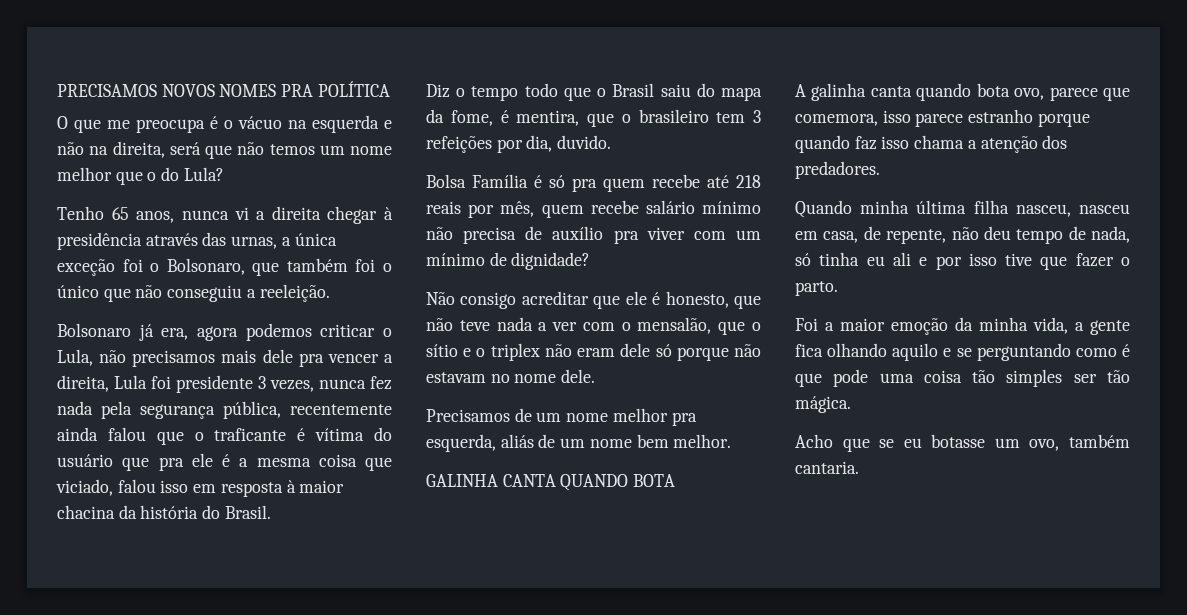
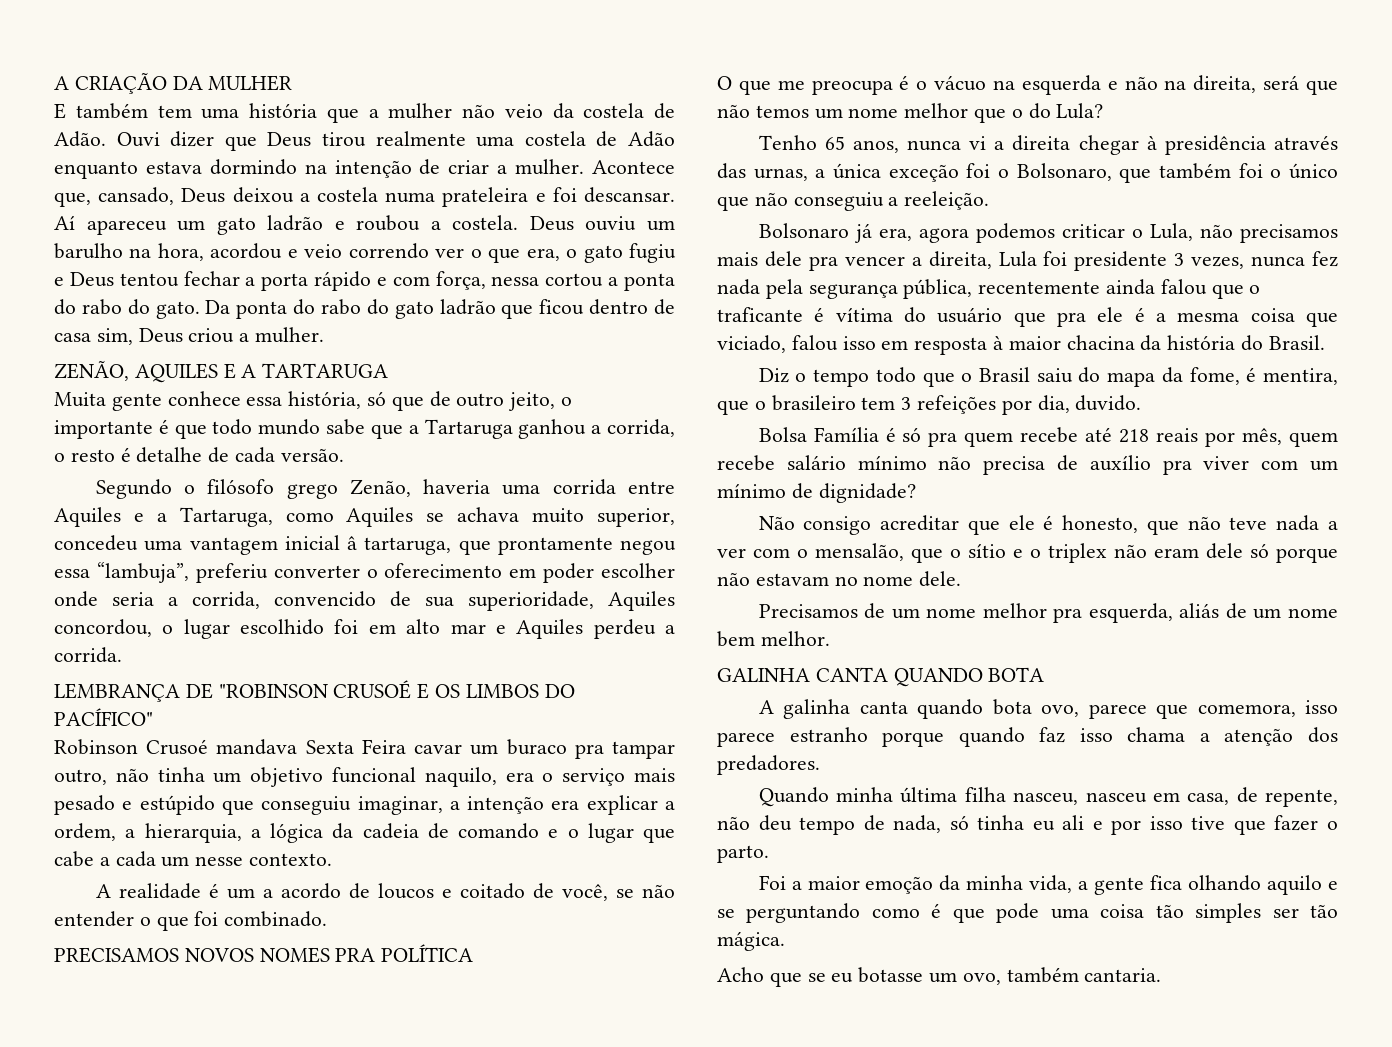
(57, 90) none -> [54,72,293,94] [54,103,675,123] [54,131,676,151] [54,159,676,179] [54,187,675,207] [54,215,675,235] [54,243,676,263] [54,271,675,291] [54,299,675,319] [54,327,325,345] [54,360,389,383] [54,391,573,411] [54,419,675,439] [54,447,344,463] [95,479,675,499] [54,507,676,527] [54,535,676,555] [54,562,675,583] [54,591,675,611] [54,619,676,639] [54,647,122,663] [54,680,575,702] [54,708,153,726] [54,739,675,759] [54,767,675,787] [54,795,675,815] [54,823,675,843] [54,851,333,867] [95,883,675,901] [54,911,328,931] A CRIAÇÃO DA MULHER // E também tem uma história que a mulher não veio da costela de Adão. Ouvi dizer que Deus tirou realmente uma costela de Adão enquanto estava dormindo na intenção de criar a mulher. Acontece que, cansado, Deus deixou a costela numa prateleira e foi descansar. Aí apareceu um gato ladrão e roubou a costela. Deus ouviu um barulho na hora, acordou e veio correndo ver o que era, o gato fugiu e Deus tentou fechar a porta rápido e com força, nessa cortou a ponta do rabo do gato. Da ponta do rabo do gato ladrão que ficou dentro de casa sim, Deus criou a mulher. // ZENÃO, AQUILES E A TARTARUGA // Muita gente conhece essa história, só que de outro jeito, o importante é que todo mundo sabe que a Tartaruga ganhou a corrida, o resto é detalhe de cada versão. // Segundo o filósofo grego Zenão, haveria uma corrida entre Aquiles e a Tartaruga, como Aquiles se achava muito superior, concedeu uma vantagem inicial â tartaruga, que prontamente negou essa “lambuja”, preferiu converter o oferecimento em poder escolher onde seria a corrida, convencido de sua superioridade, Aquiles concordou, o lugar escolhido foi em alto mar e Aquiles perdeu a corrida. // LEMBRANÇA DE "ROBINSON CRUSOÉ E OS LIMBOS DO PACÍFICO" // Robinson Crusoé mandava Sexta Feira cavar um buraco pra tampar outro, não tinha um objetivo funcional naquilo, era o serviço mais pesado e estúpido que conseguiu imaginar, a intenção era explicar a ordem, a hierarquia, a lógica da cadeia de comando e o lugar que cabe a cada um nesse contexto. // A realidade é um a acordo de loucos e coitado de você, se não entender o que foi combinado. //

